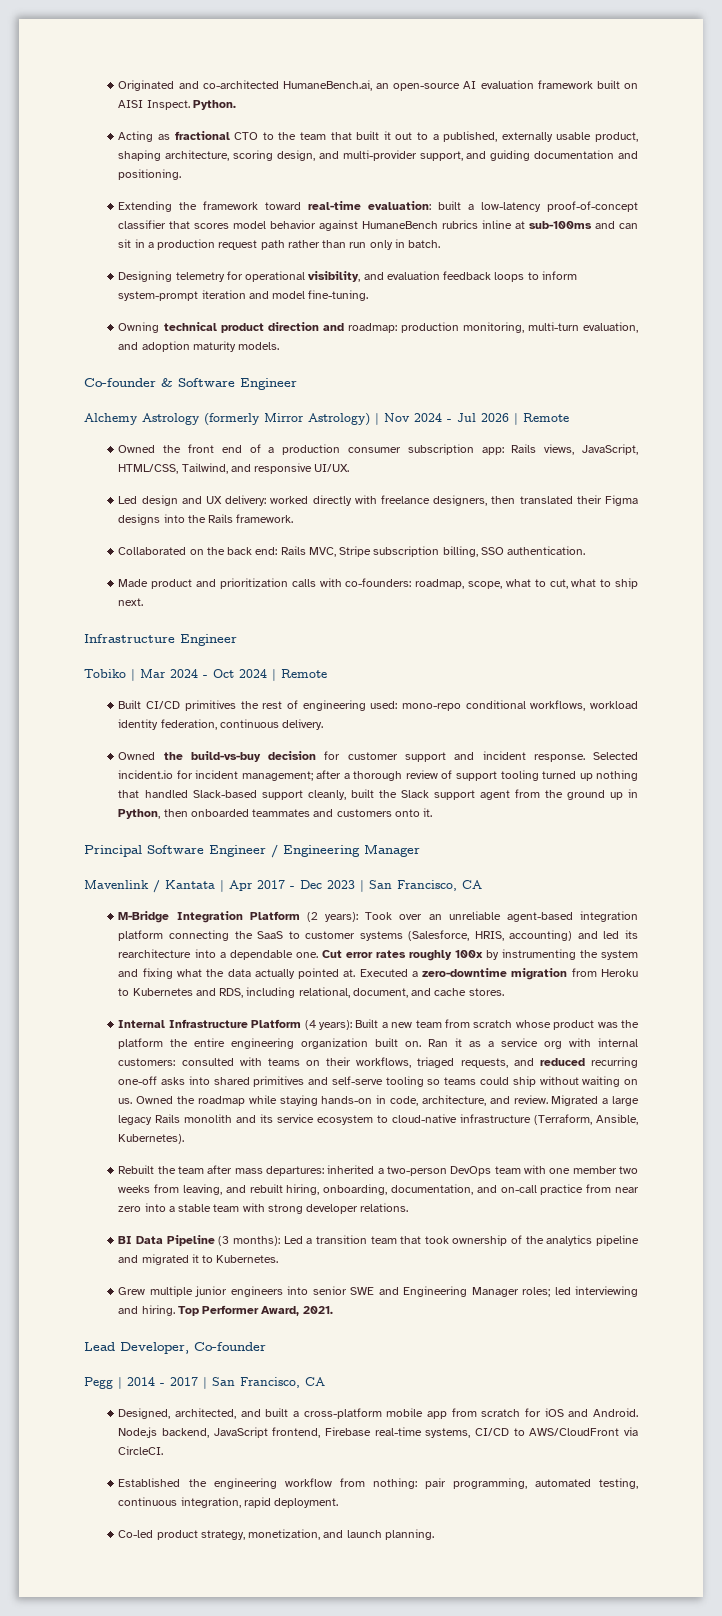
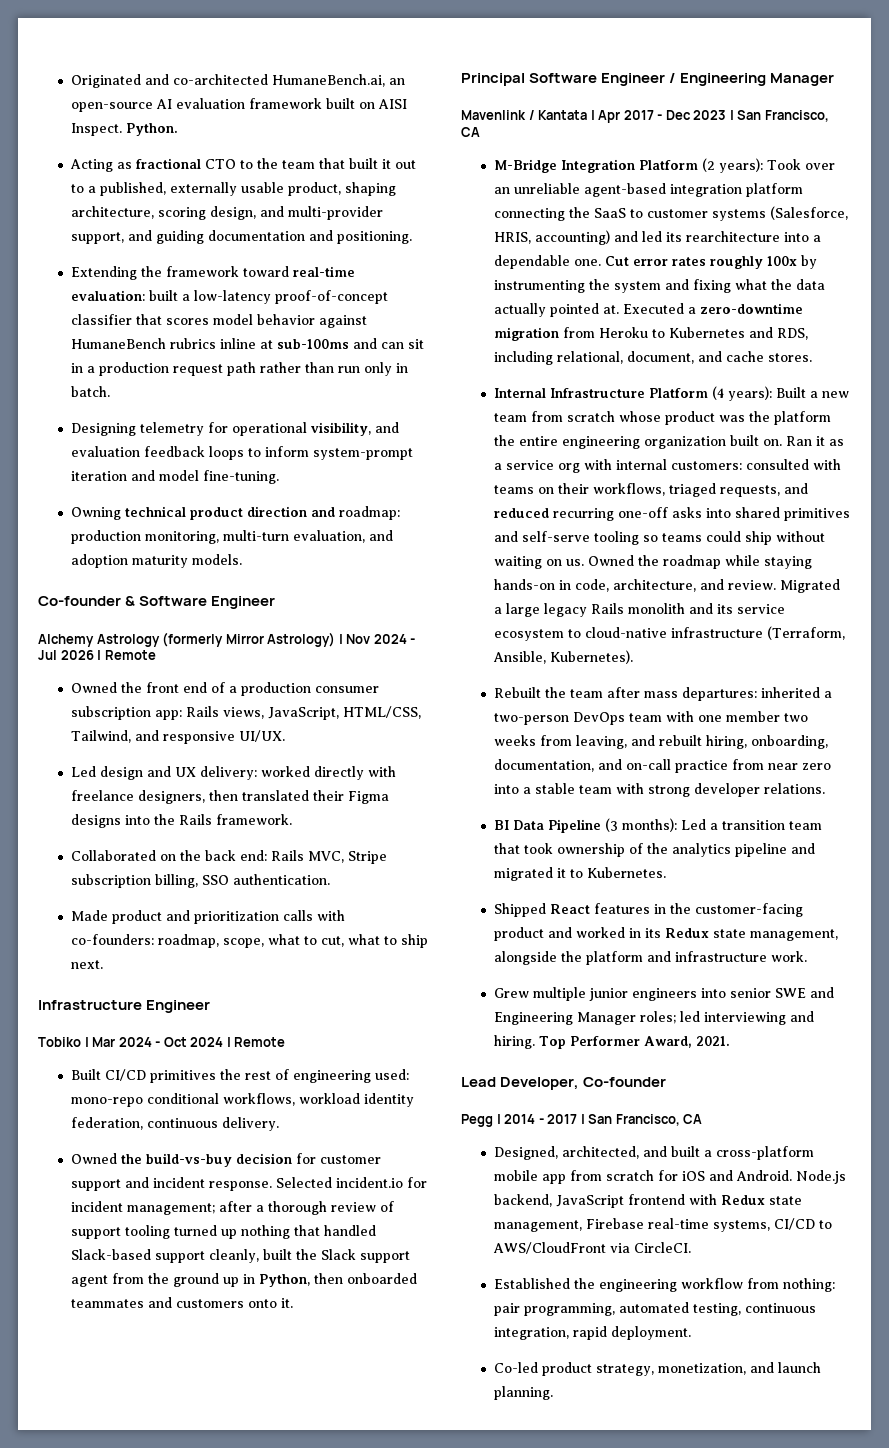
(279, 1259) none -> [493,903,803,917] [493,927,838,941] [493,951,807,965] // Shipped React features in the customer-facing product and worked in its Redux state management, alongside the platform and infrastructure work.
[272,1427,321,1438] frontend, -> [627,1194,802,1205] [493,1220,582,1232] frontend with Redux state management,

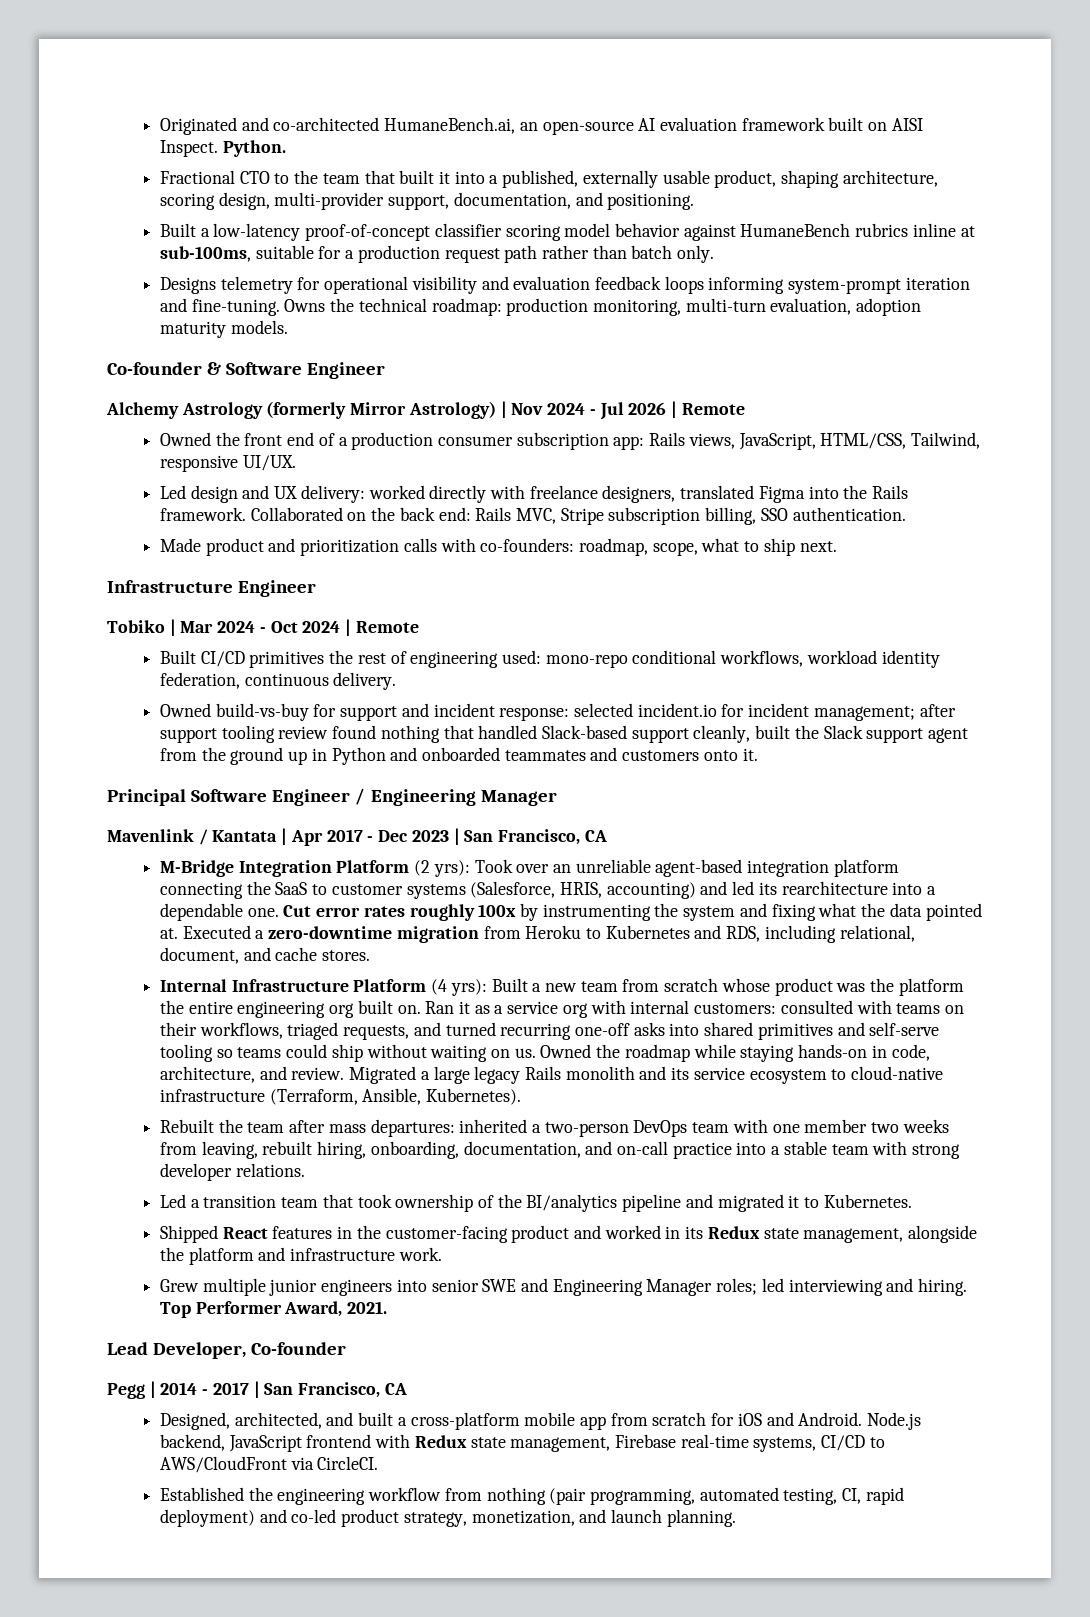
[69,158,201,172] Acting as fractional -> [159,170,235,184] Fractional
[394,160,416,169] [70,184,84,193] out to -> [454,171,485,184] into
[259,206,284,217] and -> (270, 201) none
[127,230,305,244] and guiding documentation -> [453,192,571,209] documentation,
[70,266,355,280] [70,290,178,301] Extending the framework toward real-time evaluation: built -> [159,223,196,237] Built
[135,314,209,325] that scores -> [505,224,561,241] scoring
[276,338,424,349] [70,363,83,373] sub-100ms and can sit in -> [159,245,342,262] sub-100ms, suitable for
[337,362,408,376] [70,386,110,397] [70,423,136,436] run only in batch. // Designing -> [631,245,715,263] [159,277,216,294] batch only. // Designs
[309,422,371,436] visibility, -> [411,276,477,294] visibility
[247,446,309,457] to inform -> [708,277,785,294] informing
[158,470,199,481] model -> (187, 305) none
[70,506,335,520] // Owning technical product direction and -> [284,298,427,312] Owns the technical
[368,530,393,541] and -> (852, 306) none
[134,730,159,741] and -> (981, 440) none
[208,790,389,804] [70,814,121,828] then translated their Figma designs -> [680,485,805,503] translated Figma
(292, 819) // -> (246, 514) none
[320,934,397,947] cut, what to -> (760, 546) none
[120,1153,381,1167] the build-vs-buy decision for customer -> [215,703,337,721] build-vs-buy for
[208,1177,332,1191] response. Selected -> [499,703,633,721] response: selected
[255,1201,394,1215] [70,1225,237,1239] a thorough review of support tooling turned up -> [159,725,377,743] support tooling review found
[258,1273,343,1287] Python, then -> [331,747,418,765] Python and
[718,158,763,173] years): -> [433,860,470,877] yrs):
[493,303,546,317] actually -> (922, 910) none
[727,386,772,401] years): -> [450,979,487,996] yrs):
[643,436,726,449] organization -> [329,1003,355,1018] org
[493,508,549,518] reduced -> [445,1022,496,1036] turned
[630,735,655,746] and -> (258, 1150) none
[731,759,831,770] from near zero -> (732, 1150) none
[493,818,677,833] BI Data Pipeline (3 months): -> (305, 1170) none
[671,843,731,857] analytics -> [526,1194,618,1212] BI/analytics
[782,1278,835,1292] [493,1303,520,1316] nothing: pair -> [486,1487,587,1505] nothing (pair
[744,1303,816,1313] [493,1326,691,1340] [493,1362,538,1373] continuous integration, rapid deployment. // Co-led -> [842,1487,904,1505] [159,1509,337,1527] CI, rapid deployment) and co-led

